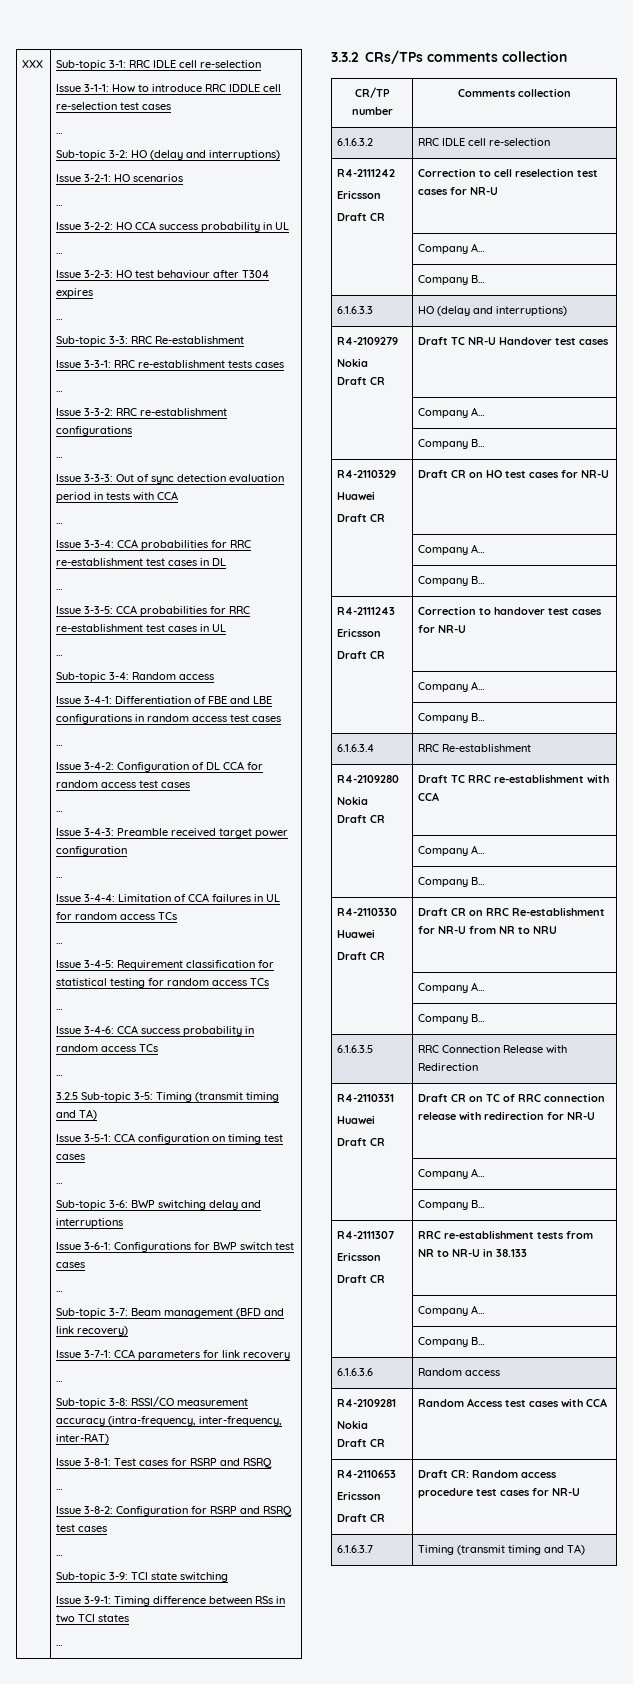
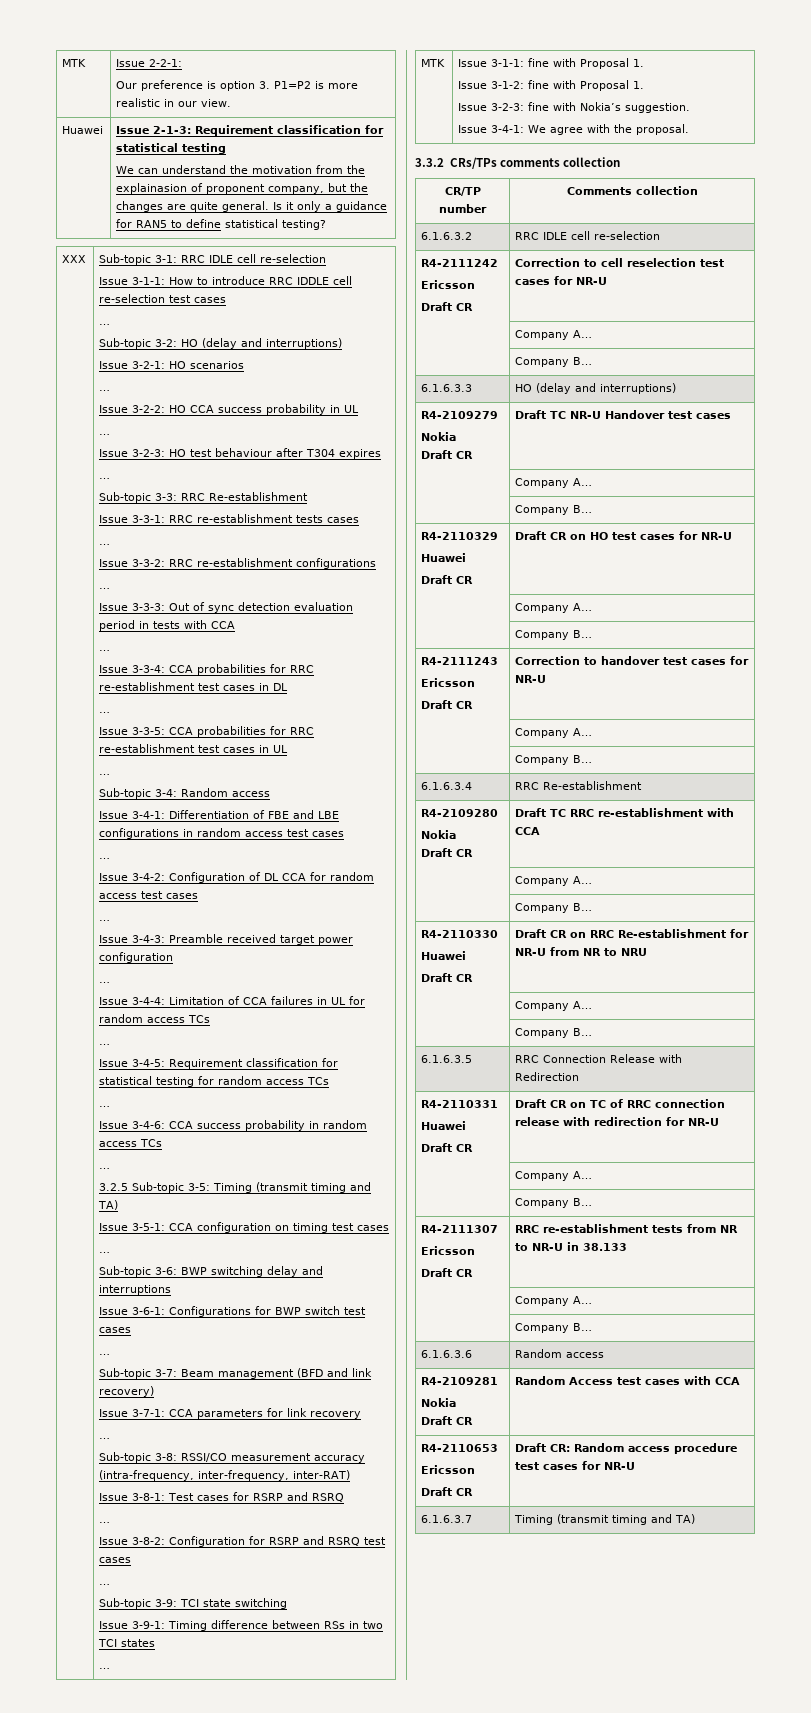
(22, 64) none -> [62,59,87,67] [116,59,183,67] [116,80,359,91] [116,98,232,107] [62,126,104,134] [116,125,385,136] [116,143,227,154] [116,165,366,174] [116,183,369,194] [116,201,388,212] [116,219,327,230] MTK | Issue 2-2-1: // Our preference is option 3. P1=P2 is more realistic in our view. // Huawei | Issue 2-1-3: Requirement classification for statistical testing // We can understand the motivation from the explainasion of proponent company, but the changes are quite general. Is it only a guidance for RAN5 to define statistical testing? //
(64, 1645) none -> [421,59,446,67] [458,58,645,69] [458,80,645,91] [458,102,691,113] [458,124,690,135] // MTK | Issue 3-1-1: fine with Proposal 1. // Issue 3-1-2: fine with Proposal 1. // Issue 3-2-3: fine with Nokia’s suggestion. // Issue 3-4-1: We agree with the proposal.

